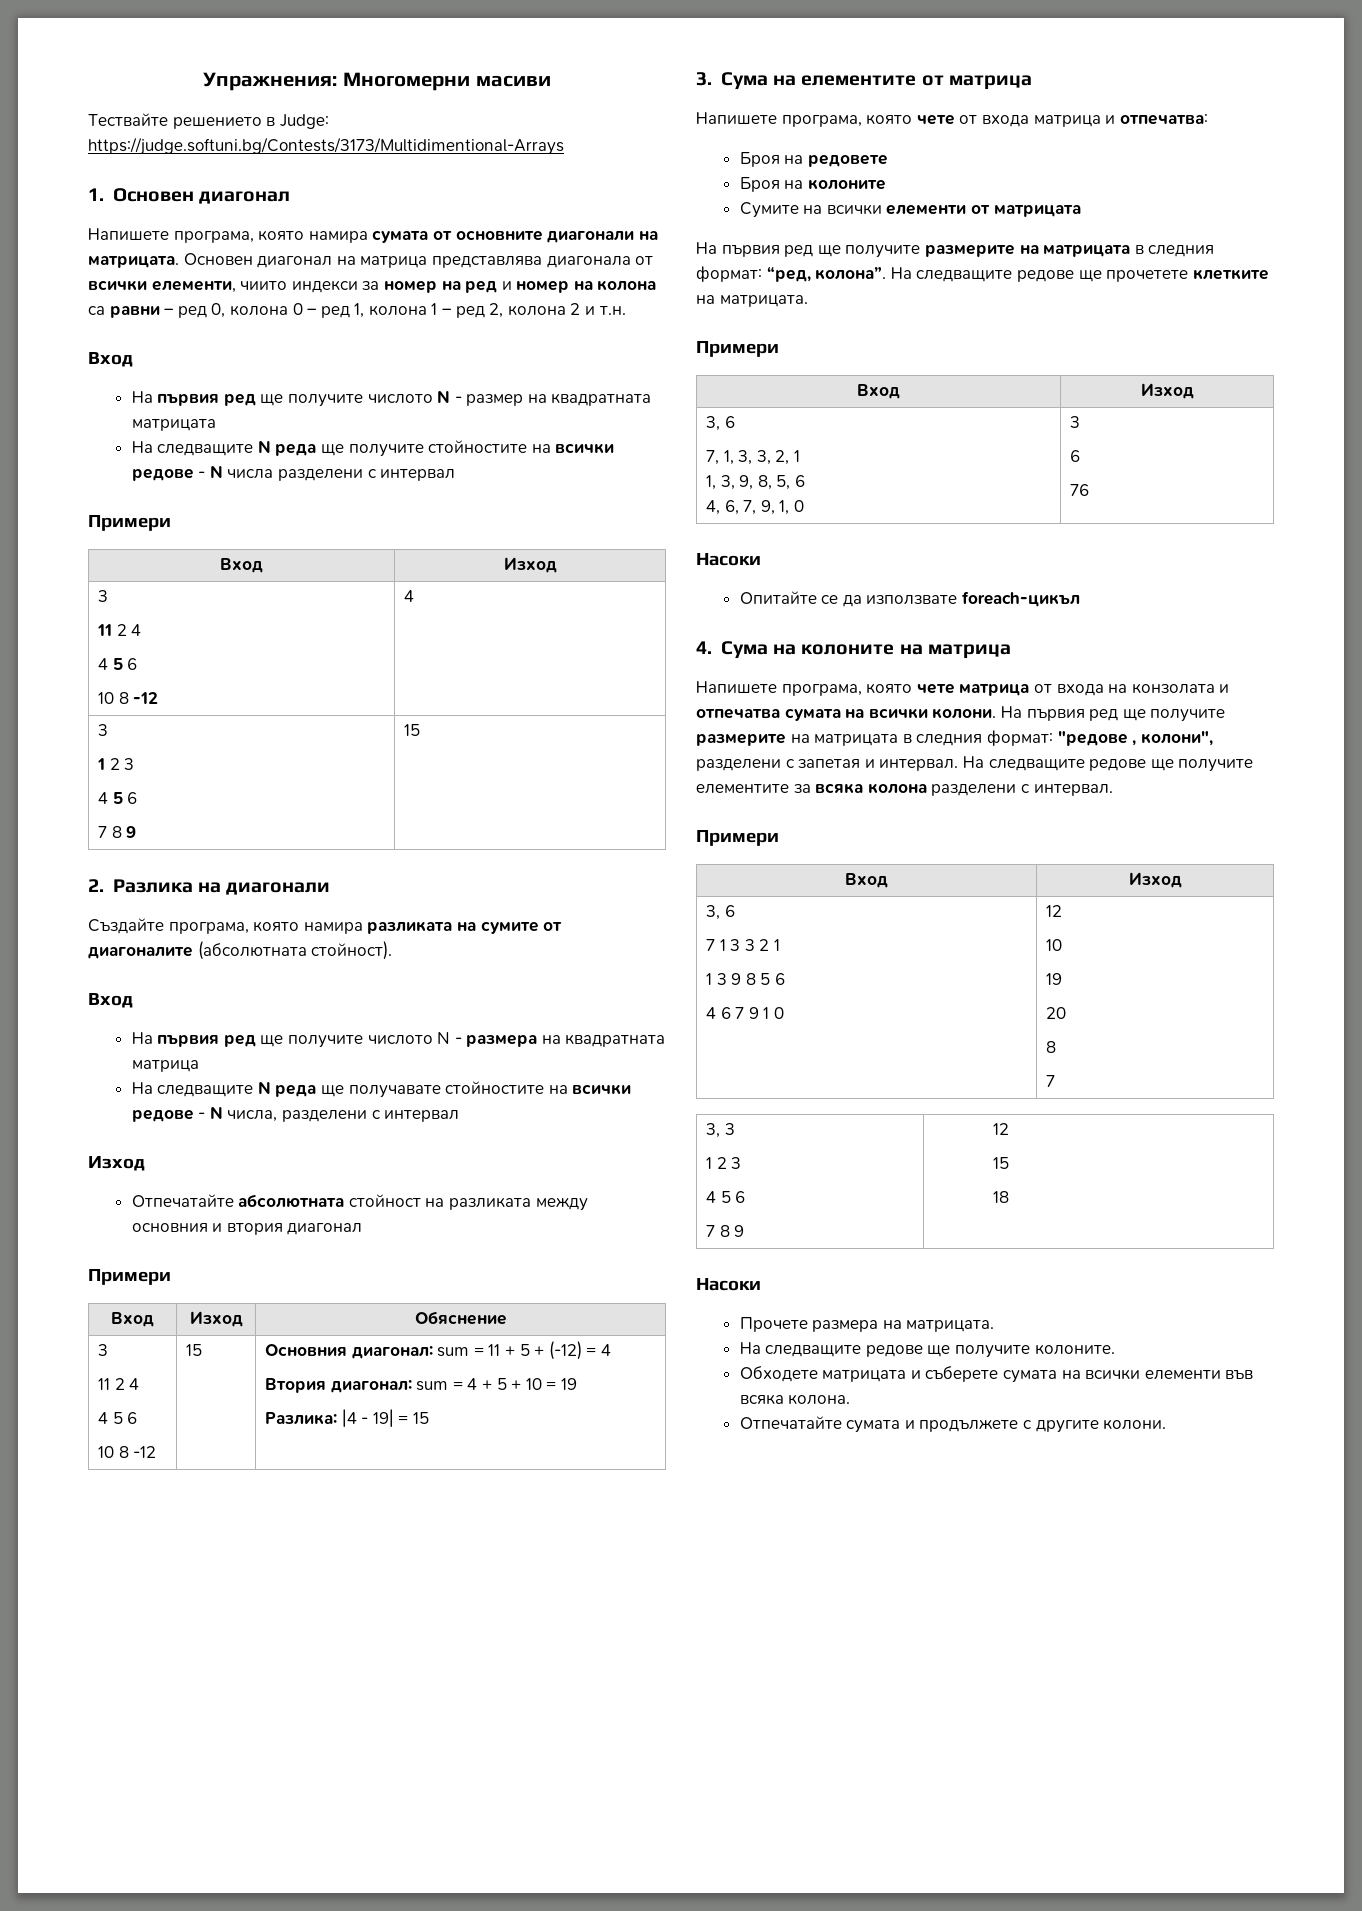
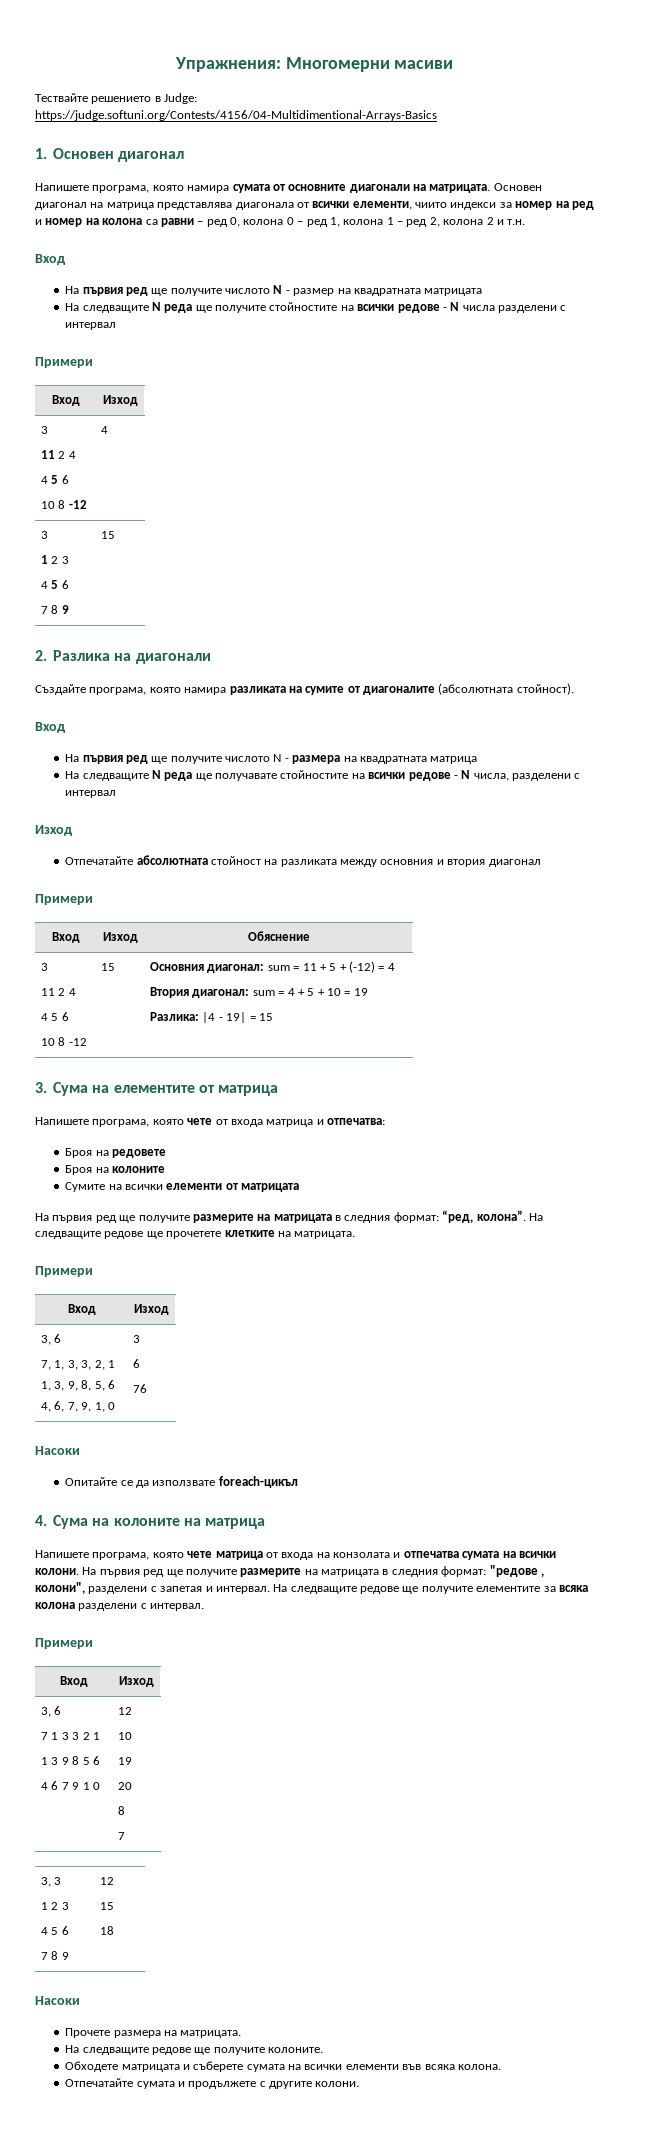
[88,137,564,155] https://judge.softuni.bg/Contests/3173/Multidimentional-Arrays -> [35,110,437,121] https://judge.softuni.org/Contests/4156/04-Multidimentional-Arrays-Basics

